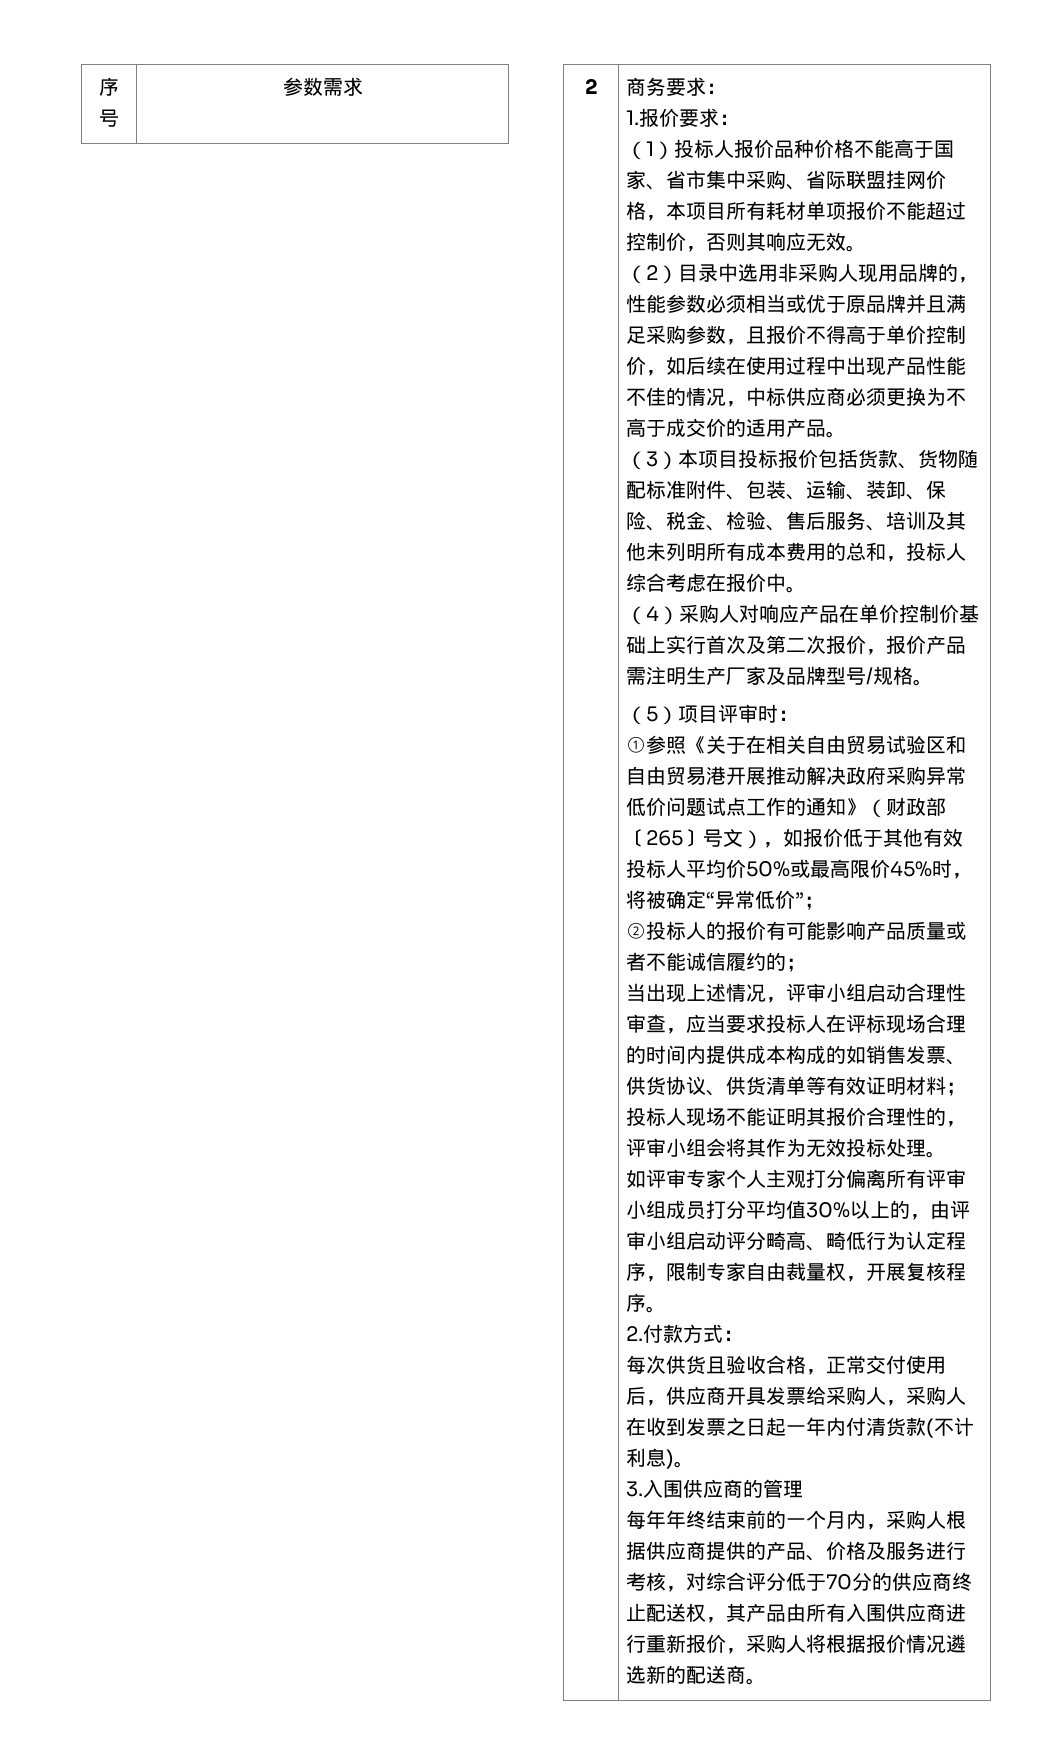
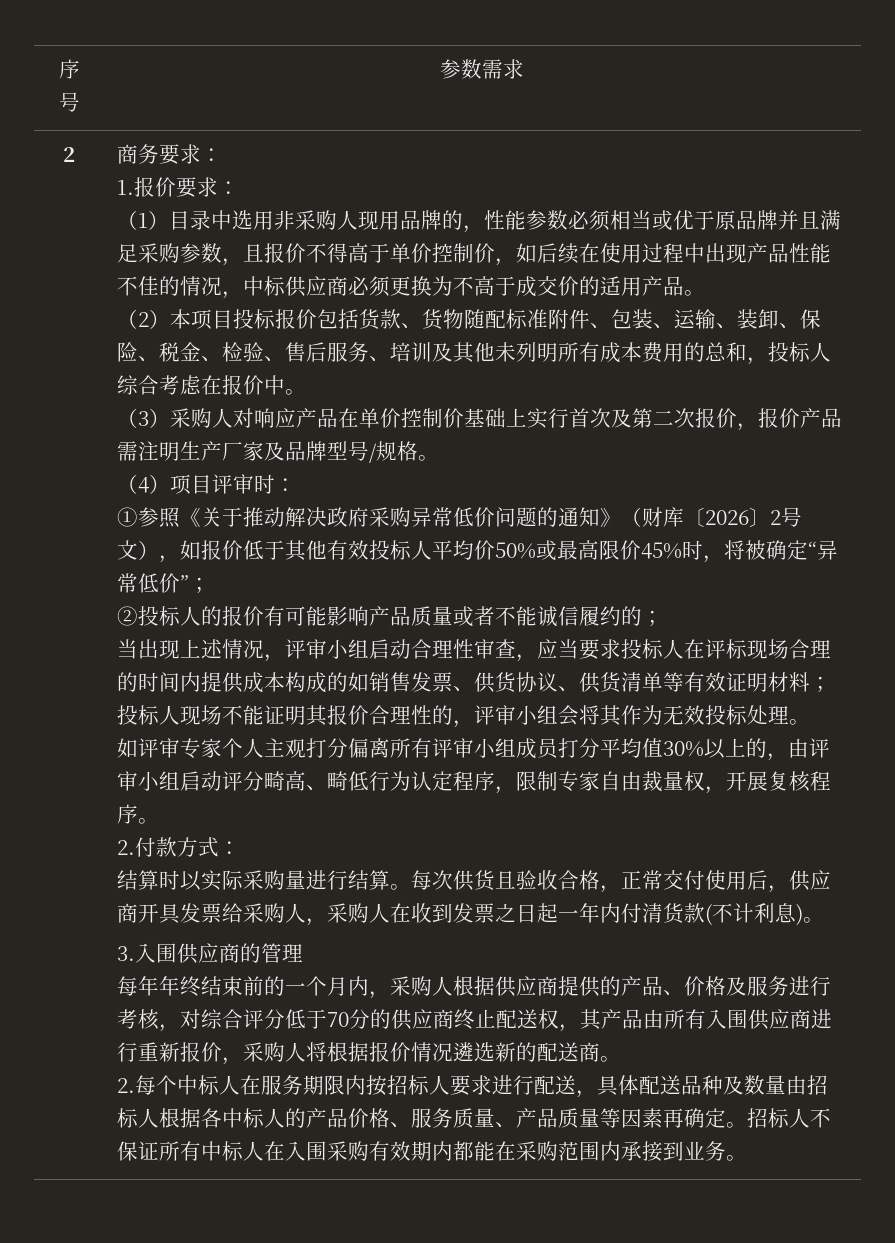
[674,139,955,158] [626,170,947,190] [626,201,967,221] [626,232,867,252] [626,265,679,284] 投标人报价品种价格不能高于国家、省市集中采购、省际联盟挂网价格，本项目所有耗材单项报价不能超过控制价，否则其响应无效。 // （2） -> (170, 220) none
[646,451,659,467] 3 -> [138,312,150,327] 2
[646,606,660,621] 4 -> [138,411,150,426] 3
[646,706,659,722] 5 -> [138,477,150,493] 4
[746,735,967,755] [626,766,767,786] 在相关自由贸易试验区和自由贸易港开展 -> (244, 517) none
[706,797,787,816] 试点工作 -> (538, 517) none
[906,797,947,816] [626,829,704,847] 政部〔265〕 -> [663,507,782,527] 库〔2026〕2
(744, 1335) none -> [117,870,412,891] 结算时以实际采购量进行结算。
(767, 1681) none -> [117,1075,829,1098] [117,1108,832,1128] [117,1141,748,1162] // 2.每个中标人在服务期限内按招标人要求进行配送，具体配送品种及数量由招标人根据各中标人的产品价格、服务质量、产品质量等因素再确定。招标人不保证所有中标人在入围采购有效期内都能在采购范围内承接到业务。

